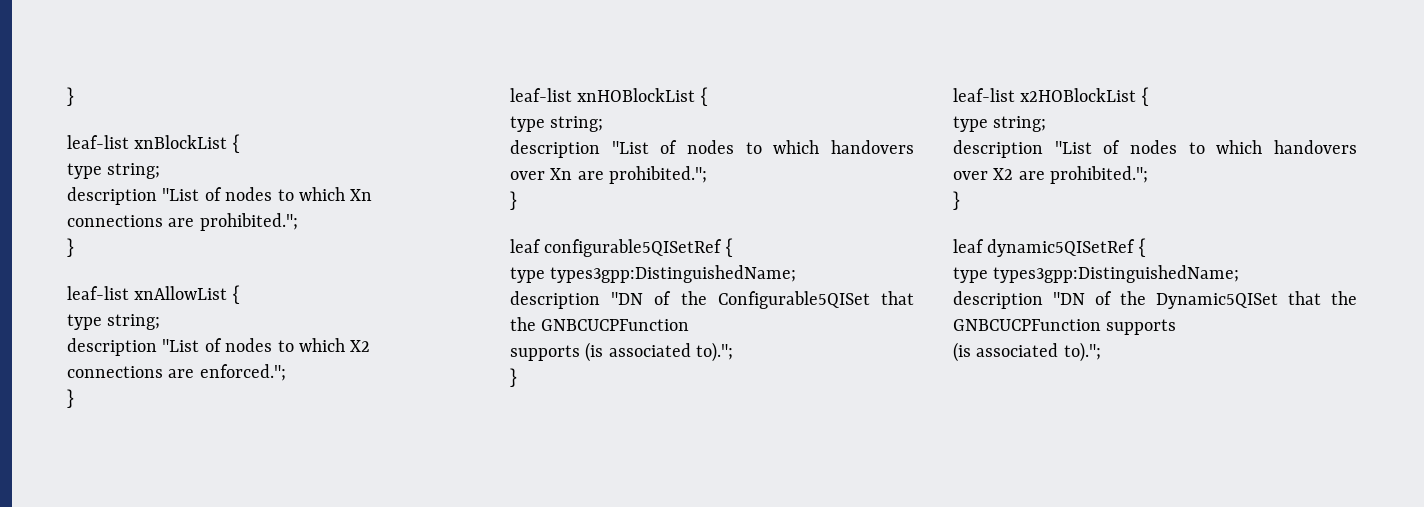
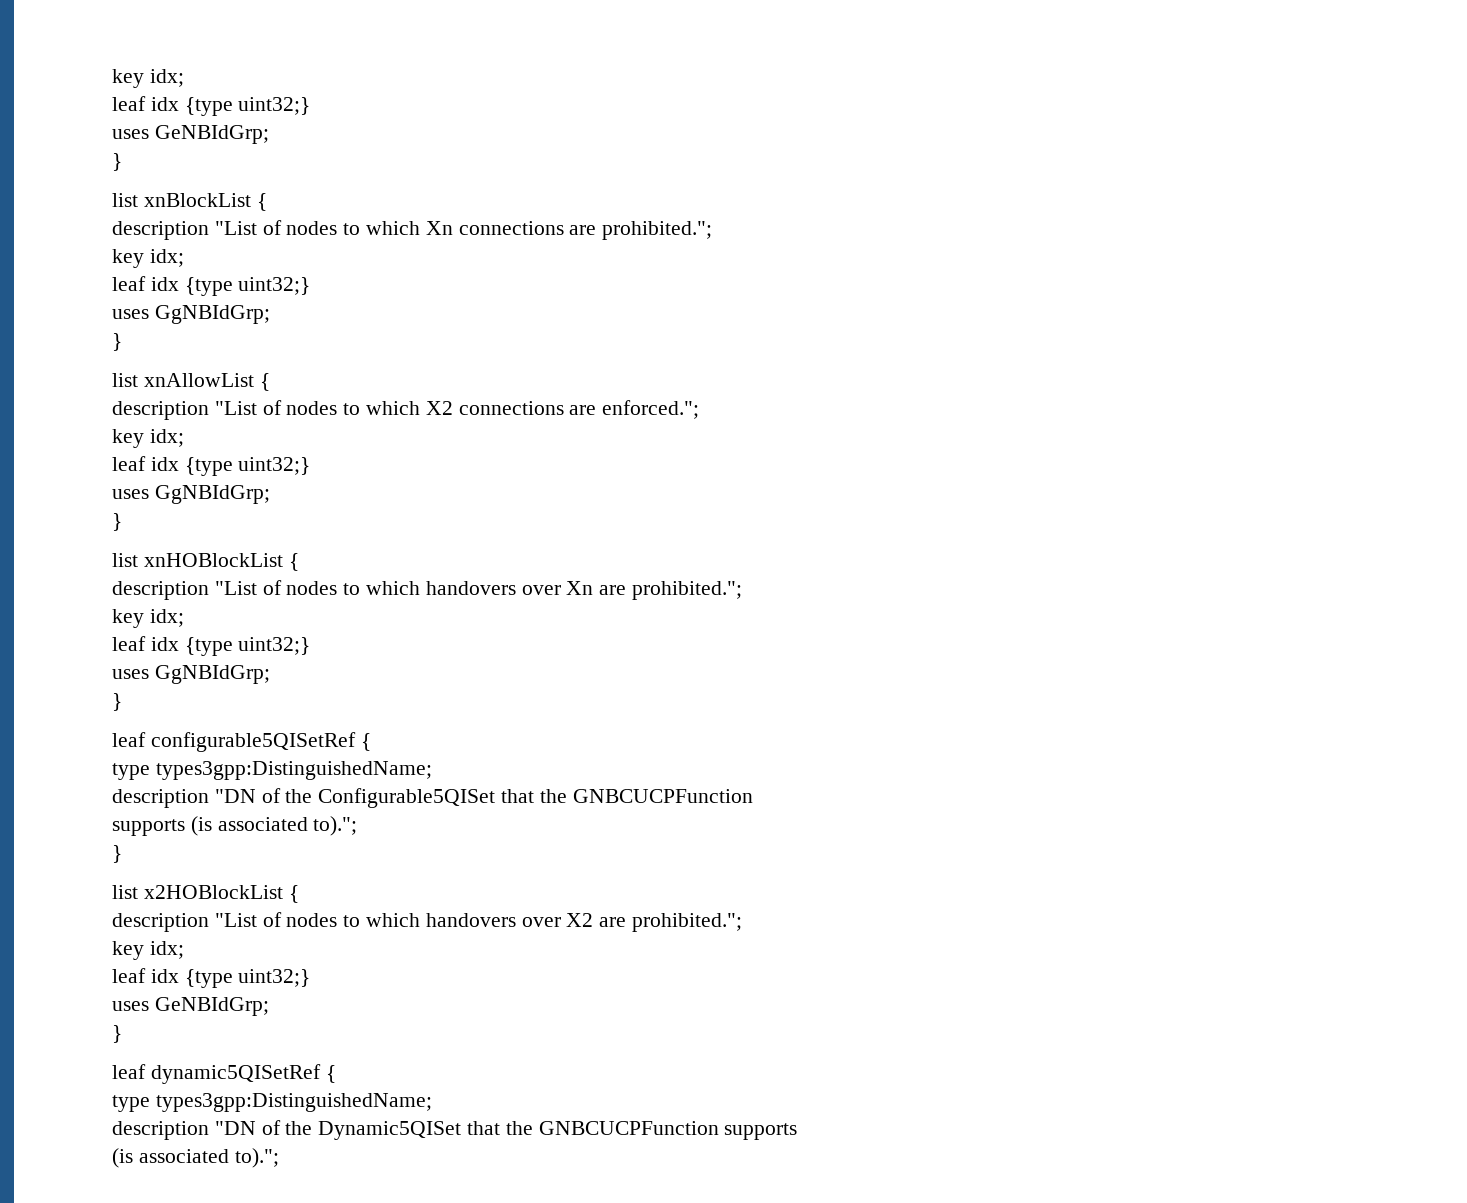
[67,87,74,106] [67,135,129,149] } // leaf-list -> [112,69,184,88] [112,96,311,116] [112,125,269,144] [112,153,122,171] [112,193,138,207] key idx; // leaf idx {type uint32;} // uses GeNBIdGrp; // } // list
[67,163,161,179] // type string; -> (267, 202) none
[67,238,74,257] [67,286,129,300] // } // leaf-list -> [112,249,184,268] [112,276,311,296] [112,305,270,324] [112,333,122,351] [112,373,138,387] // key idx; // leaf idx {type uint32;} // uses GgNBIdGrp; // } // list
[67,314,161,330] // type string; -> (270, 382) none
[67,389,74,408] [510,88,572,102] // } // leaf-list -> [112,429,184,448] [112,456,311,476] [112,485,270,504] [112,513,122,531] [112,553,138,567] // key idx; // leaf idx {type uint32;} // uses GgNBIdGrp; // } // list
[510,116,604,132] // type string; -> (299, 562) none
(708, 175) none -> [112,609,184,628] [112,636,311,656] [112,665,270,684] // key idx; // leaf idx {type uint32;} // uses GgNBIdGrp;
[953,88,1015,102] leaf-list -> [112,885,138,899] list
[953,116,1047,132] // type string; -> (299, 894) none
(1149, 175) none -> [112,941,184,960] [112,968,311,988] [112,997,269,1016] // key idx; // leaf idx {type uint32;} // uses GeNBIdGrp;

